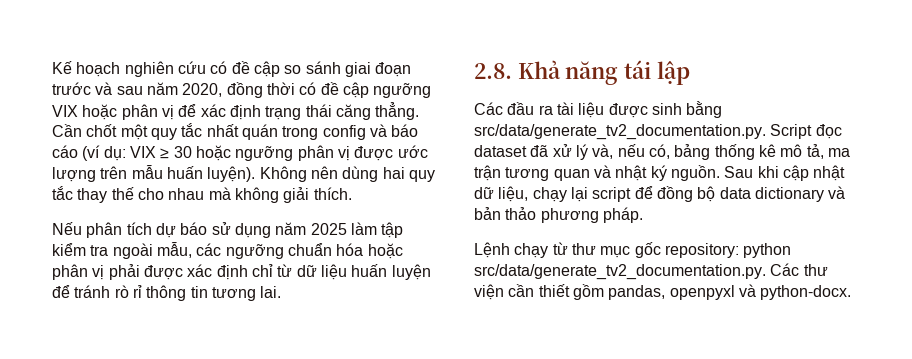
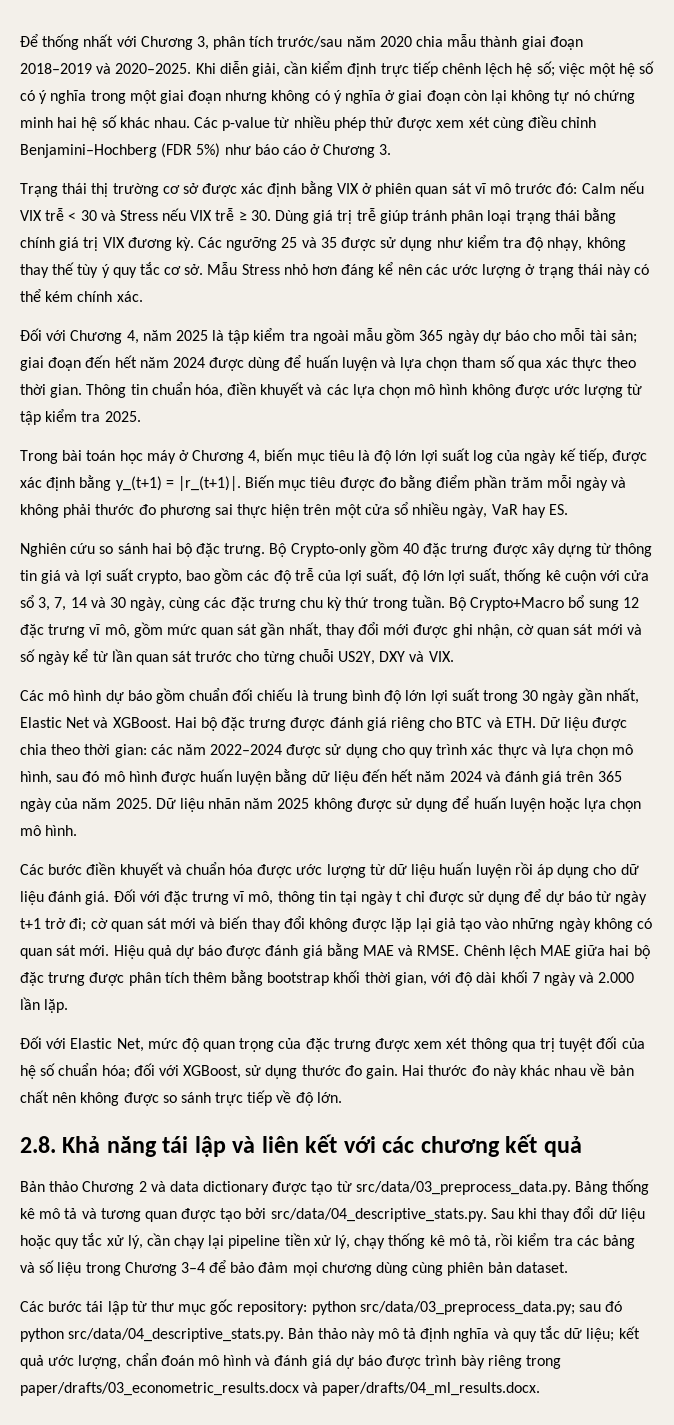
[52,61,412,77] [52,82,432,98] [52,102,420,120] [52,123,419,140] [52,145,428,161] [52,165,435,182] [52,186,352,203] [52,222,377,238] Kế hoạch nghiên cứu có đề cập so sánh giai đoạn trước và sau năm 2020, đồng thời có đề cập ngưỡng VIX hoặc phân vị để xác định trạng thái căng thẳng. Cần chốt một quy tắc nhất quán trong config và báo cáo (ví dụ: VIX ≥ 30 hoặc ngưỡng phân vị được ước lượng trên mẫu huấn luyện). Không nên dùng hai quy tắc thay thế cho nhau mà không giải thích. // Nếu phân tích dự báo sử dụng năm 2025 làm -> [20,34,583,50] [20,61,655,77] [20,90,635,104] [20,115,597,131] [20,143,392,158] [20,181,644,197] [20,208,616,224] [20,235,626,251] [20,262,650,278] [20,289,143,302] [20,328,225,344] Để thống nhất với Chương 3, phân tích trước/sau năm 2020 chia mẫu thành giai đoạn 2018–2019 và 2020–2025. Khi diễn giải, cần kiểm định trực tiếp chênh lệch hệ số; việc một hệ số có ý nghĩa trong một giai đoạn nhưng không có ý nghĩa ở giai đoạn còn lại không tự nó chứng minh hai hệ số khác nhau. Các p-value từ nhiều phép thử được xem xét cùng điều chỉnh Benjamini–Hochberg (FDR 5%) như báo cáo ở Chương 3. // Trạng thái thị trường cơ sở được xác định bằng VIX ở phiên quan sát vĩ mô trước đó: Calm nếu VIX trễ < 30 và Stress nếu VIX trễ ≥ 30. Dùng giá trị trễ giúp tránh phân loại trạng thái bằng chính giá trị VIX đương kỳ. Các ngưỡng 25 và 35 được sử dụng như kiểm tra độ nhạy, không thay thế tùy ý quy tắc cơ sở. Mẫu Stress nhỏ hơn đáng kể nên các ước lượng ở trạng thái này có thể kém chính xác. // Đối với Chương 4, năm 2025 là
[156,242,403,259] [52,264,273,280] mẫu, các ngưỡng chuẩn hóa hoặc phân vị phải được xác định chỉ -> [353,328,637,344] [20,355,636,371] [20,382,643,398] [20,409,141,425] [20,448,647,464] [20,475,627,491] [20,502,568,518] [20,541,653,557] [20,568,650,584] [20,595,639,611] [20,622,642,638] [20,649,454,665] [20,688,639,704] [20,717,628,731] [20,744,634,758] [20,769,622,785] [20,796,642,812] [20,825,78,836] [20,862,366,878] mẫu gồm 365 ngày dự báo cho mỗi tài sản; giai đoạn đến hết năm 2024 được dùng để huấn luyện và lựa chọn tham số qua xác thực theo thời gian. Thông tin chuẩn hóa, điền khuyết và các lựa chọn mô hình không được ước lượng từ tập kiểm tra 2025. // Trong bài toán học máy ở Chương 4, biến mục tiêu là độ lớn lợi suất log của ngày kế tiếp, được xác định bằng y_(t+1) = |r_(t+1)|. Biến mục tiêu được đo bằng điểm phần trăm mỗi ngày và không phải thước đo phương sai thực hiện trên một cửa sổ nhiều ngày, VaR hay ES. // Nghiên cứu so sánh hai bộ đặc trưng. Bộ Crypto-only gồm 40 đặc trưng được xây dựng từ thông tin giá và lợi suất crypto, bao gồm các độ trễ của lợi suất, độ lớn lợi suất, thống kê cuộn với cửa sổ 3, 7, 14 và 30 ngày, cùng các đặc trưng chu kỳ thứ trong tuần. Bộ Crypto+Macro bổ sung 12 đặc trưng vĩ mô, gồm mức quan sát gần nhất, thay đổi mới được ghi nhận, cờ quan sát mới và số ngày kể từ lần quan sát trước cho từng chuỗi US2Y, DXY và VIX. // Các mô hình dự báo gồm chuẩn đối chiếu là trung bình độ lớn lợi suất trong 30 ngày gần nhất, Elastic Net và XGBoost. Hai bộ đặc trưng được đánh giá riêng cho BTC và ETH. Dữ liệu được chia theo thời gian: các năm 2022–2024 được sử dụng cho quy trình xác thực và lựa chọn mô hình, sau đó mô hình được huấn luyện bằng dữ liệu đến hết năm 2024 và đánh giá trên 365 ngày của năm 2025. Dữ liệu nhãn năm 2025 không được sử dụng để huấn luyện hoặc lựa chọn mô hình. // Các bước điền khuyết và chuẩn hóa được ước lượng
[52,285,282,301] để tránh rò rỉ thông tin tương lai. -> [514,862,639,878] [20,889,648,905] [20,916,652,932] [20,943,650,959] [20,970,635,986] [20,997,69,1013] [20,1036,645,1052] [20,1063,634,1079] [20,1090,342,1106] rồi áp dụng cho dữ liệu đánh giá. Đối với đặc trưng vĩ mô, thông tin tại ngày t chỉ được sử dụng để dự báo từ ngày t+1 trở đi; cờ quan sát mới và biến thay đổi không được lặp lại giả tạo vào những ngày không có quan sát mới. Hiệu quả dự báo được đánh giá bằng MAE và RMSE. Chênh lệch MAE giữa hai bộ đặc trưng được phân tích thêm bằng bootstrap khối thời gian, với độ dài khối 7 ngày và 2.000 lần lặp. // Đối với Elastic Net, mức độ quan trọng của đặc trưng được xem xét thông qua trị tuyệt đối của hệ số chuẩn hóa; đối với XGBoost, sử dụng thước đo gain. Hai thước đo này khác nhau về bản chất nên không được so sánh trực tiếp về độ lớn.
[474,101,723,118] [474,124,842,140] [474,144,850,160] [474,165,846,181] [474,186,846,202] [474,207,643,223] [474,242,549,258] // Các đầu ra tài liệu được sinh bằng src/data/generate_tv2_documentation.py. Script đọc dataset đã xử lý và, nếu có, bảng thống kê mô tả, ma trận tương quan và nhật ký nguồn. Sau khi cập nhật dữ liệu, chạy lại script để đồng bộ data dictionary và bản thảo phương pháp. // Lệnh chạy -> [232,1134,582,1157] [20,1179,650,1195] [20,1206,645,1222] [20,1233,635,1249] [20,1260,568,1276] [20,1301,128,1315] và liên kết với các chương kết quả // Bản thảo Chương 2 và data dictionary được tạo từ src/data/03_preprocess_data.py. Bảng thống kê mô tả và tương quan được tạo bởi src/data/04_descriptive_stats.py. Sau khi thay đổi dữ liệu hoặc quy tắc xử lý, cần chạy lại pipeline tiền xử lý, chạy thống kê mô tả, rồi kiểm tra các bảng và số liệu trong Chương 3–4 để bảo đảm mọi chương dùng cùng phiên bản dataset. // Các bước tái lập
[474,263,828,280] [474,284,852,300] src/data/generate_tv2_documentation.py. Các thư viện cần thiết gồm pandas, openpyxl và python-docx. -> [359,1301,623,1315] [20,1326,640,1342] [20,1353,561,1369] [20,1382,541,1396] src/data/03_preprocess_data.py; sau đó python src/data/04_descriptive_stats.py. Bản thảo này mô tả định nghĩa và quy tắc dữ liệu; kết quả ước lượng, chẩn đoán mô hình và đánh giá dự báo được trình bày riêng trong paper/drafts/03_econometric_results.docx và paper/drafts/04_ml_results.docx.

